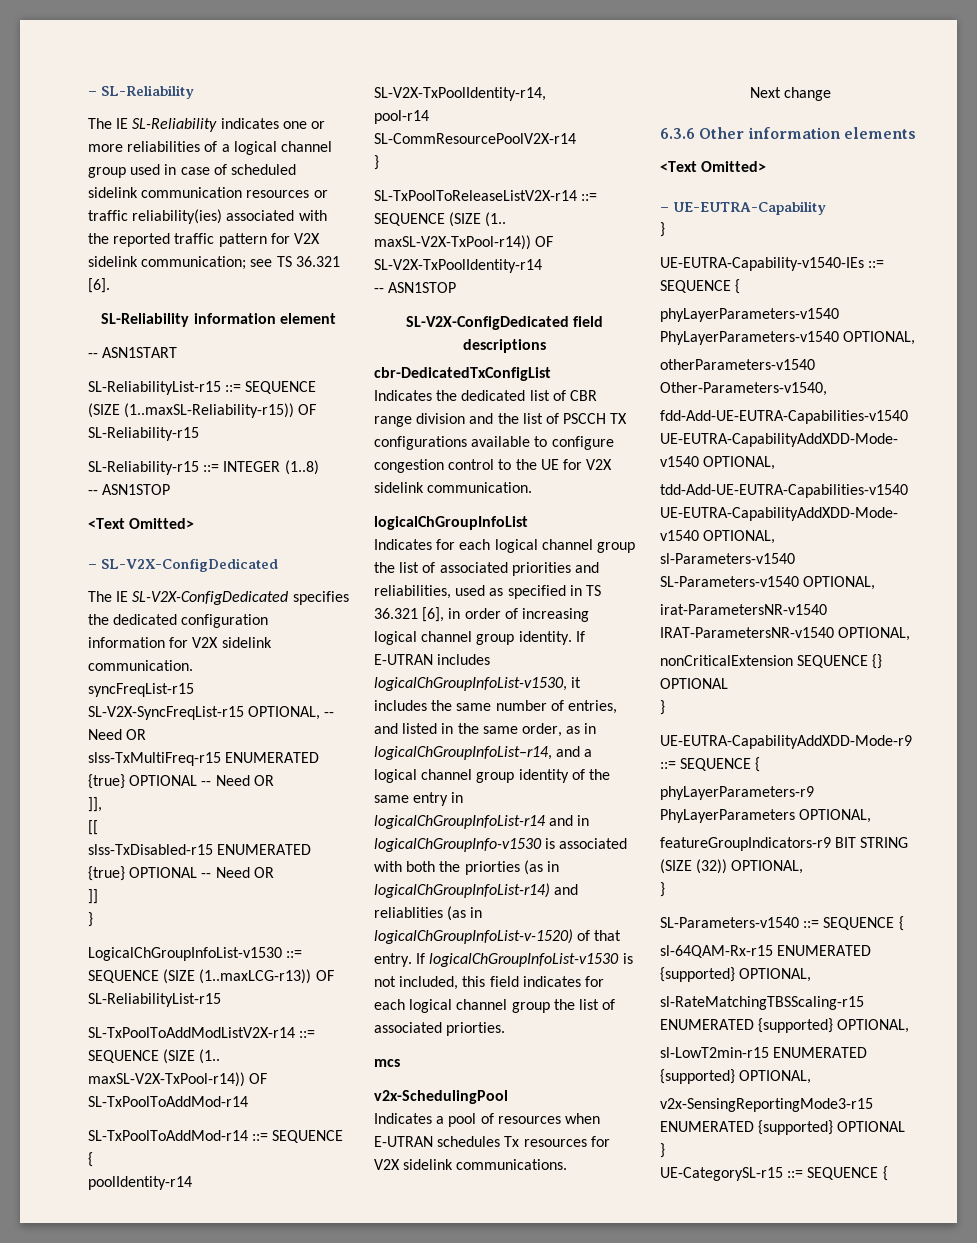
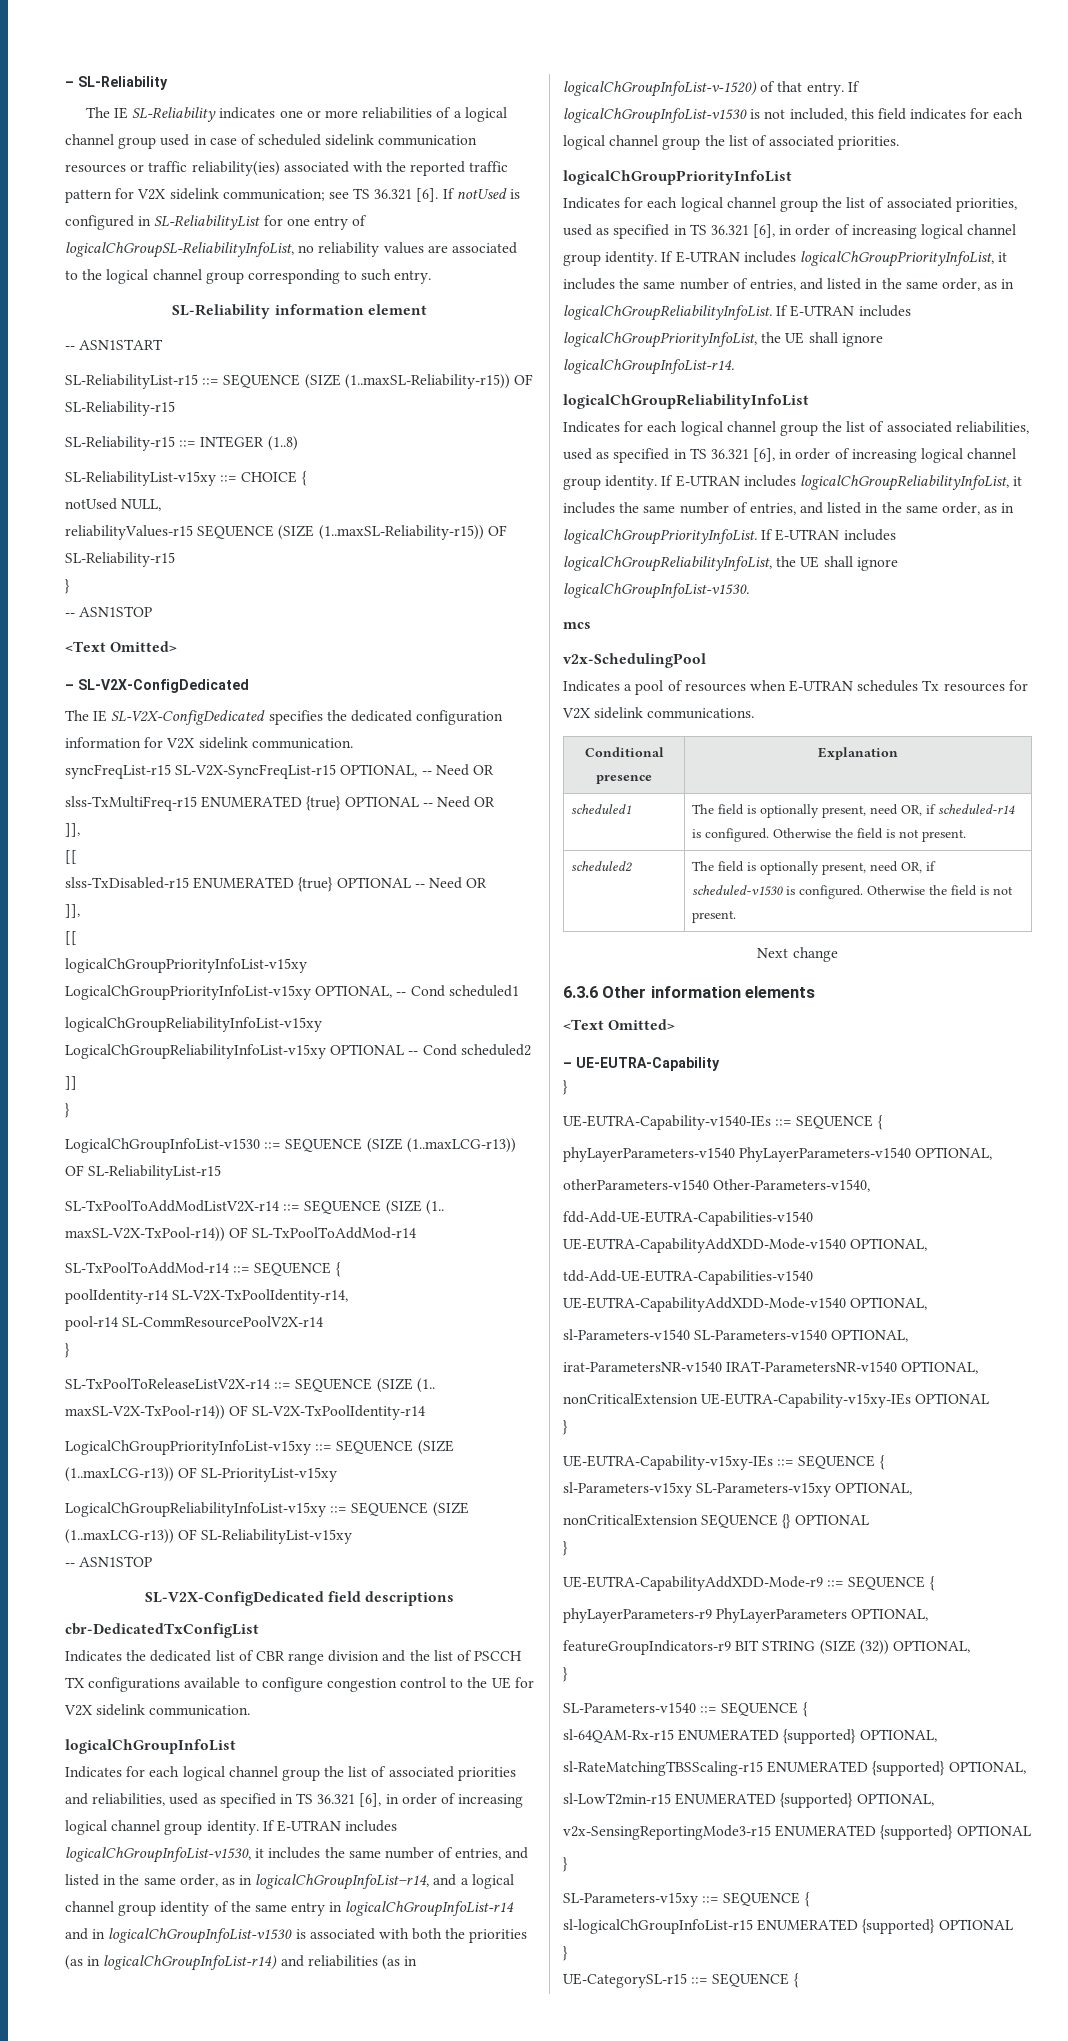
(110, 285) none -> [442,188,521,199] [65,215,368,230] [65,242,517,258] [65,269,432,284] If notUsed is configured in SL-ReliabilityList for one entry of logicalChGroupSL-ReliabilityInfoList, no reliability values are associated to the logical channel group corresponding to such entry.
(319, 467) none -> [65,471,307,486] [65,498,162,511] [65,525,507,540] [65,552,175,567] [65,579,70,594] // SL-ReliabilityList-v15xy ::= CHOICE { // notUsed NULL, // reliabilityValues-r15 SEQUENCE (SIZE (1..maxSL-Reliability-r15)) OF SL-Reliability-r15 // }
(274, 872) none -> [65,904,80,918] [65,931,77,945] [65,958,307,973] [65,985,519,1000] [65,1017,322,1032] [65,1044,531,1059] // ]], // [[ // logicalChGroupPriorityInfoList-v15xy LogicalChGroupPriorityInfoList-v15xy OPTIONAL, -- Cond scheduled1 // logicalChGroupReliabilityInfoList-v15xy LogicalChGroupReliabilityInfoList-v15xy OPTIONAL -- Cond scheduled2
(542, 266) none -> [65,1440,454,1455] [65,1467,338,1482] [65,1502,469,1517] [65,1529,353,1544] // LogicalChGroupPriorityInfoList-v15xy ::= SEQUENCE (SIZE (1..maxLCG-r13)) OF SL-PriorityList-v15xy // LogicalChGroupReliabilityInfoList-v15xy ::= SEQUENCE (SIZE (1..maxLCG-r13)) OF SL-ReliabilityList-v15xy
[374,838,542,852] logicalChGroupInfo-v1530 -> [108,1928,293,1944] logicalChGroupInfoList-v1530
[464,861,520,875] priorties -> [469,1929,528,1943] priorities
[374,907,443,918] reliablities -> [307,1955,378,1967] reliabilities
[446,1022,506,1036] priorties. -> [838,136,900,150] [563,170,792,185] [563,197,1017,212] [563,224,1017,239] [563,251,1008,267] [563,278,1015,291] [563,305,911,321] [563,332,883,348] [563,359,734,375] [563,394,809,409] [563,421,1029,436] [563,448,1017,463] [563,475,1023,491] [563,502,1015,515] [563,529,896,545] [563,556,898,572] [563,583,749,599] priorities. // logicalChGroupPriorityInfoList // Indicates for each logical channel group the list of associated priorities, used as specified in TS 36.321 [6], in order of increasing logical channel group identity. If E-UTRAN includes logicalChGroupPriorityInfoList, it includes the same number of entries, and listed in the same order, as in logicalChGroupReliabilityInfoList. If E-UTRAN includes logicalChGroupPriorityInfoList, the UE shall ignore logicalChGroupInfoList-r14. // logicalChGroupReliabilityInfoList // Indicates for each logical channel group the list of associated reliabilities, used as specified in TS 36.321 [6], in order of increasing logical channel group identity. If E-UTRAN includes logicalChGroupReliabilityInfoList, it includes the same number of entries, and listed in the same order, as in logicalChGroupPriorityInfoList. If E-UTRAN includes logicalChGroupReliabilityInfoList, the UE shall ignore logicalChGroupInfoList-v1530.
(568, 1164) none -> [584,747,664,757] [596,775,652,784] [818,747,898,760] [571,804,632,814] [692,804,1016,818] [692,828,967,842] [571,861,634,872] [692,861,937,875] [692,885,1014,899] [692,910,737,923] // Conditional presence | Explanation // scheduled1 | The field is optionally present, need OR, if scheduled-r14 is configured. Otherwise the field is not present. // scheduled2 | The field is optionally present, need OR, if scheduled-v1530 is configured. Otherwise the field is not present.
(911, 634) none -> [563,1393,990,1408] [563,1420,568,1435] [563,1455,885,1470] [563,1482,913,1497] // nonCriticalExtension UE-EUTRA-Capability-v15xy-IEs OPTIONAL // } // UE-EUTRA-Capability-v15xy-IEs ::= SEQUENCE { // sl-Parameters-v15xy SL-Parameters-v15xy OPTIONAL,
(665, 1150) none -> [563,1892,810,1907] [563,1919,1013,1934] [563,1946,568,1961] // SL-Parameters-v15xy ::= SEQUENCE { // sl-logicalChGroupInfoList-r15 ENUMERATED {supported} OPTIONAL // }

